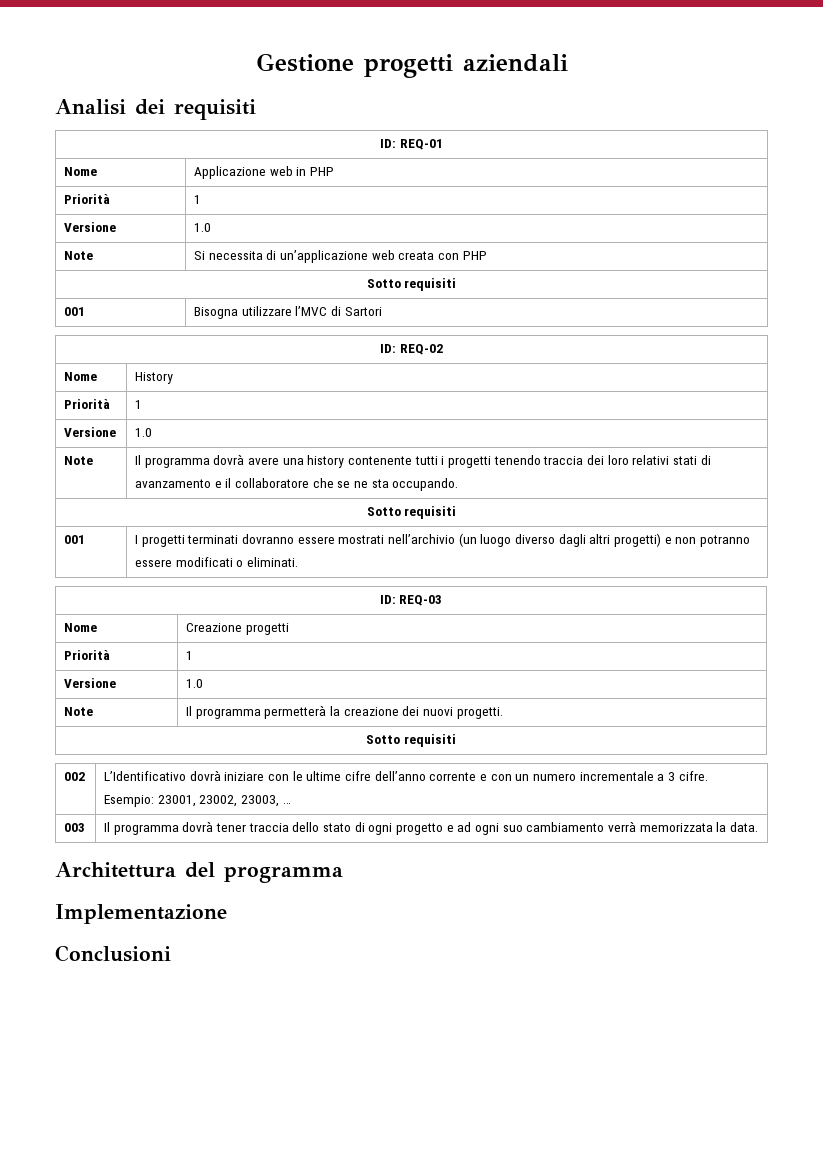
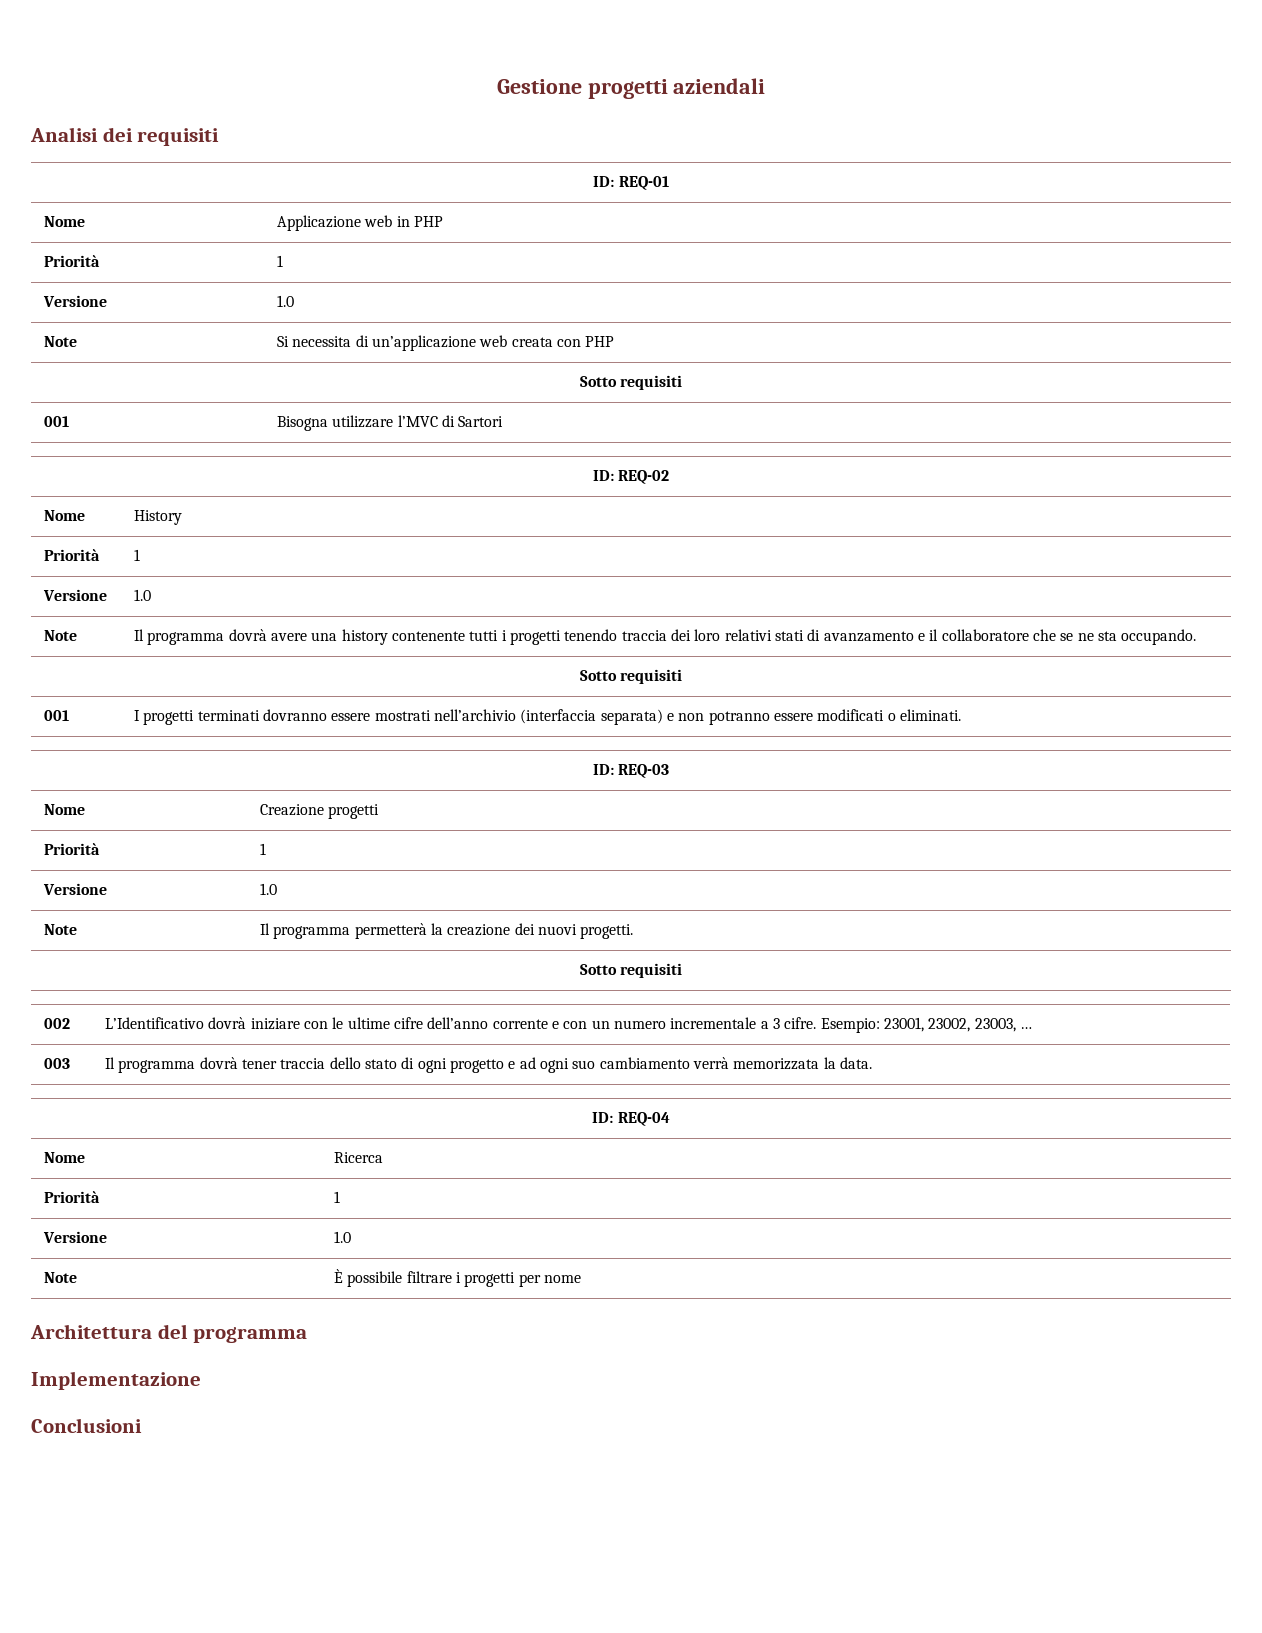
[458,533,661,547] (un luogo diverso dagli altri progetti) -> [520,709,663,725] (interfaccia separata)
(758, 827) none -> [592,1112,670,1126] [44,1152,86,1163] [334,1152,384,1163] [44,1191,101,1203] [334,1191,341,1203] [43,1231,108,1243] [334,1231,352,1243] [44,1272,78,1283] [334,1269,582,1287] // ID: REQ-04 // Nome | Ricerca // Priorità | 1 // Versione | 1.0 // Note | È possibile filtrare i progetti per nome

